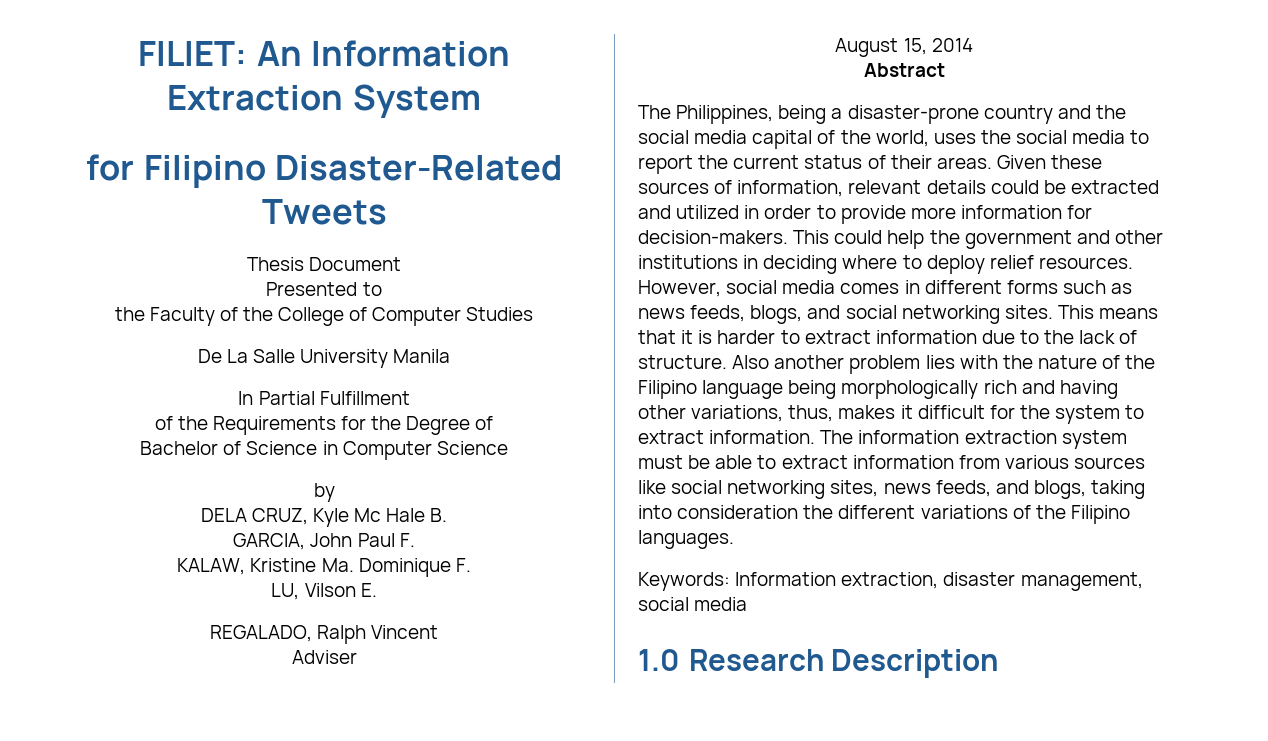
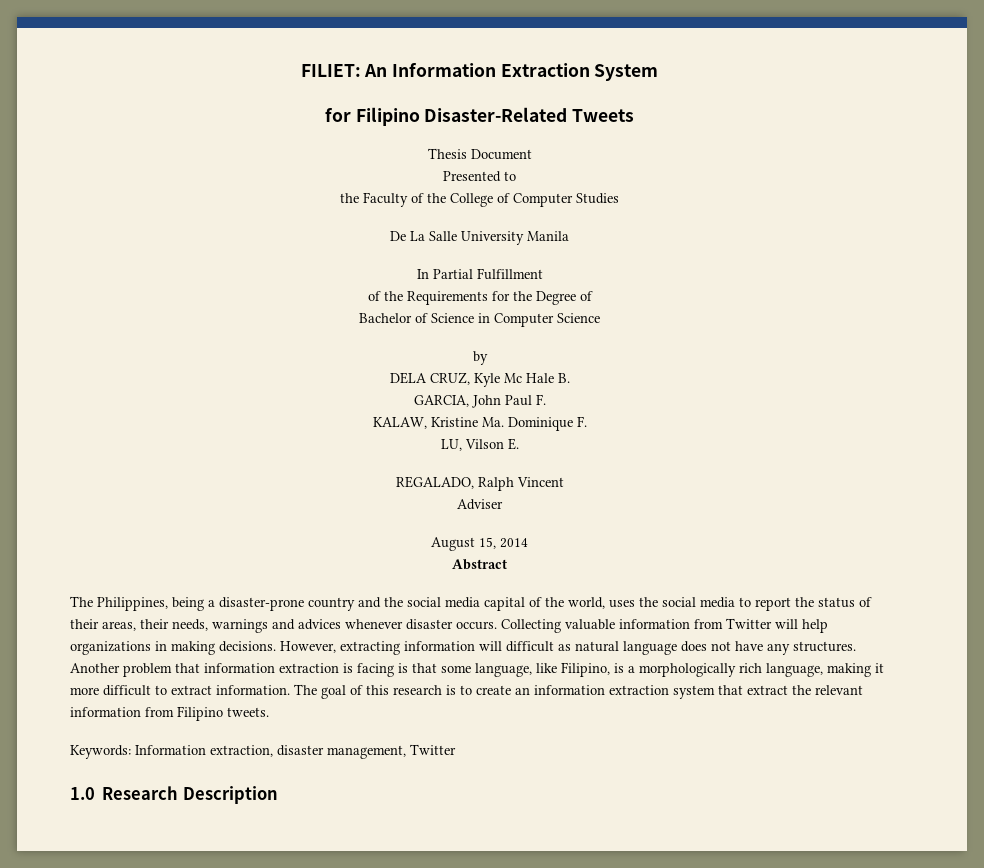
[733,155,800,169] current -> (814, 602) none
[936,155,1103,169] [638,180,1159,197] [638,205,1093,224] [638,230,1163,249] [638,255,1133,274] [638,280,1133,297] [638,305,1159,324] [638,330,1138,344] [638,355,1156,374] [638,380,1118,399] [638,405,1145,424] [638,430,1127,449] [638,455,1146,469] [638,480,1146,499] [638,505,1130,524] [638,530,734,549] areas. Given these sources of information, relevant details could be extracted and utilized in order to provide more information for decision-makers. This could help the government and other institutions in deciding where to deploy relief resources. However, social media comes in different forms such as news feeds, blogs, and social networking sites. This means that it is harder to extract information due to the lack of structure. Also another problem lies with the nature of the Filipino language being morphologically rich and having other variations, thus, makes it difficult for the system to extract information. The information extraction system must be able to extract information from various sources like social networking sites, news feeds, and blogs, taking into consideration the different variations of the Filipino languages. -> [102,618,828,633] [70,641,856,655] [70,662,884,677] [70,684,863,699] [70,706,269,721] areas, their needs, warnings and advices whenever disaster occurs. Collecting valuable information from Twitter will help organizations in making decisions. However, extracting information will difficult as natural language does not have any structures. Another problem that information extraction is facing is that some language, like Filipino, is a morphologically rich language, making it more difficult to extract information. The goal of this research is to create an information extraction system that extract the relevant information from Filipino tweets.
[638,597,748,611] social media -> [410,744,456,755] Twitter

